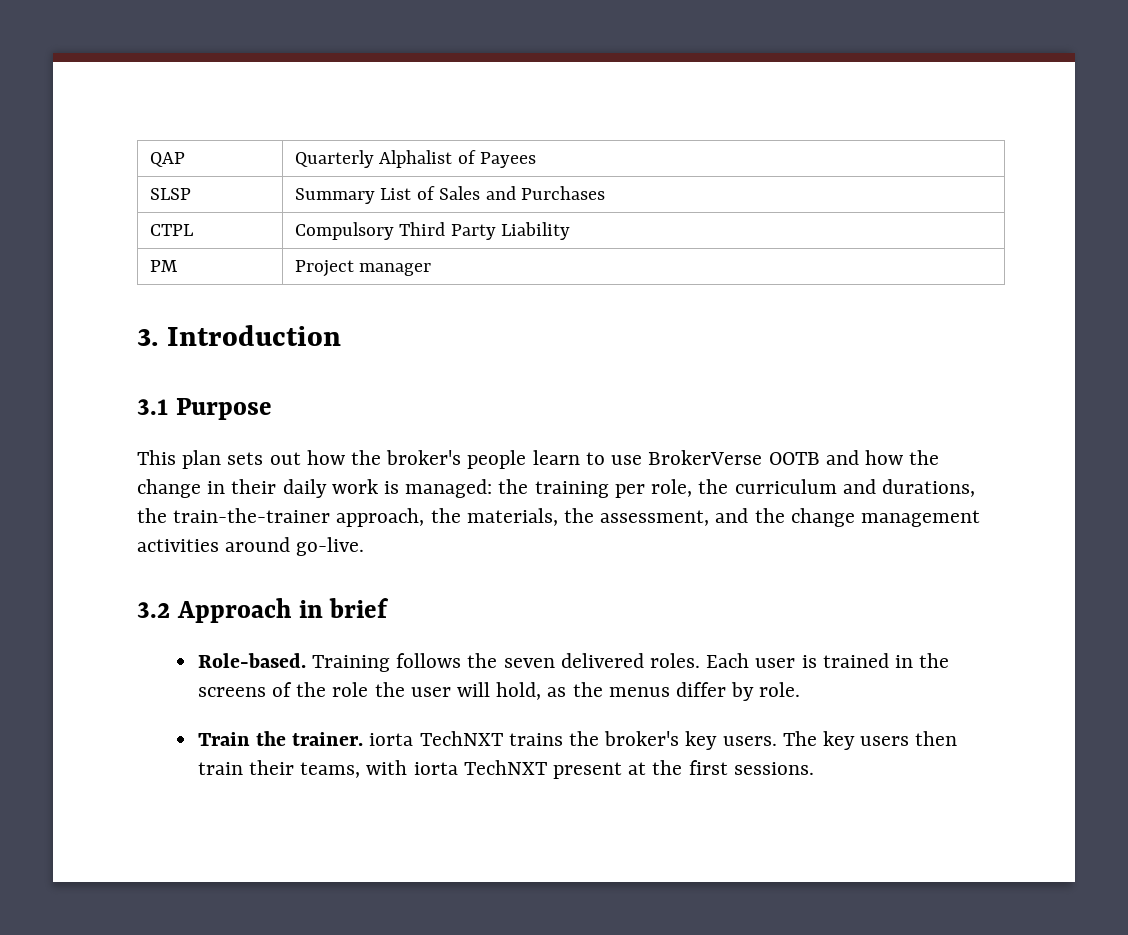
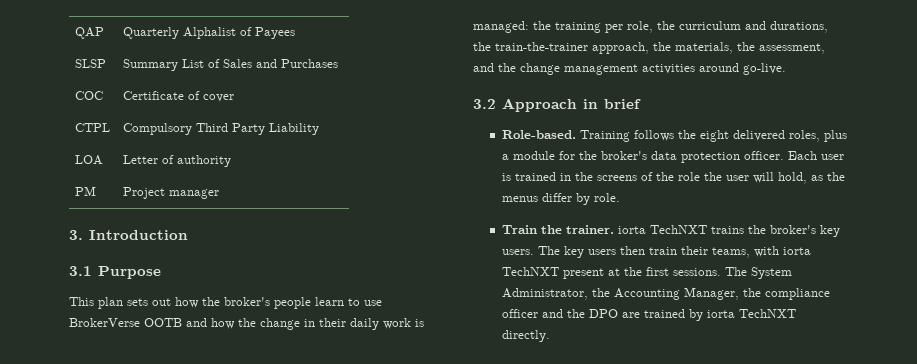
(606, 193) none -> [75,91,104,100] [123,91,235,102] // COC | Certificate of cover
(571, 231) none -> [75,155,104,165] [123,155,232,167] // LOA | Letter of authority
[503,653,701,668] seven delivered roles. -> [700,130,848,142] [502,151,785,163] eight delivered roles, plus a module for the broker's data protection officer.
(814, 768) none -> [725,267,793,279] [502,287,831,300] [502,309,797,321] [502,330,551,342] The System Administrator, the Accounting Manager, the compliance officer and the DPO are trained by iorta TechNXT directly.

